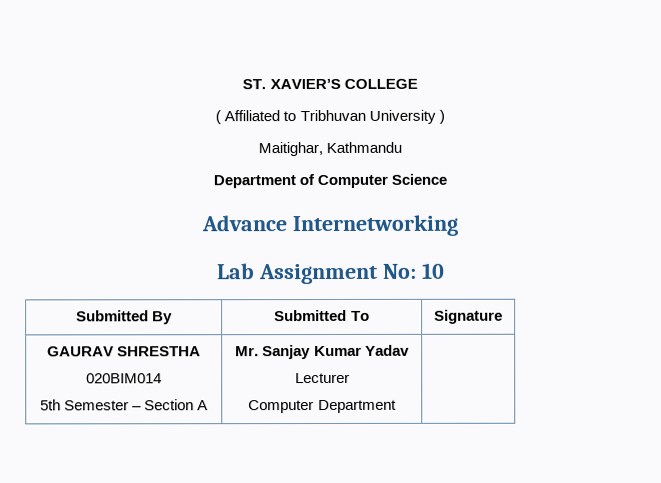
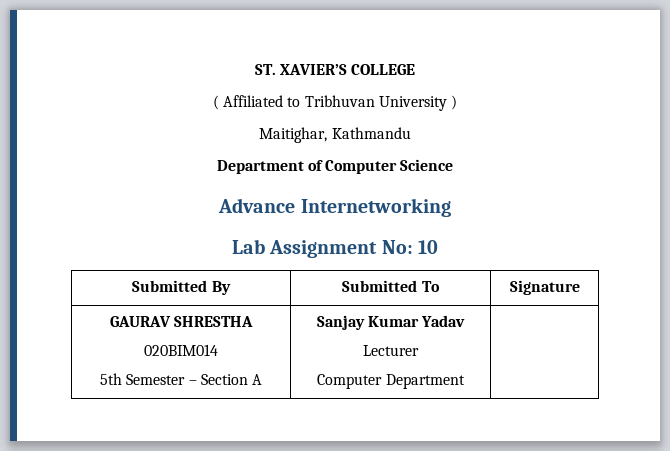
[235,346,260,357] Mr. -> (262, 379) none

